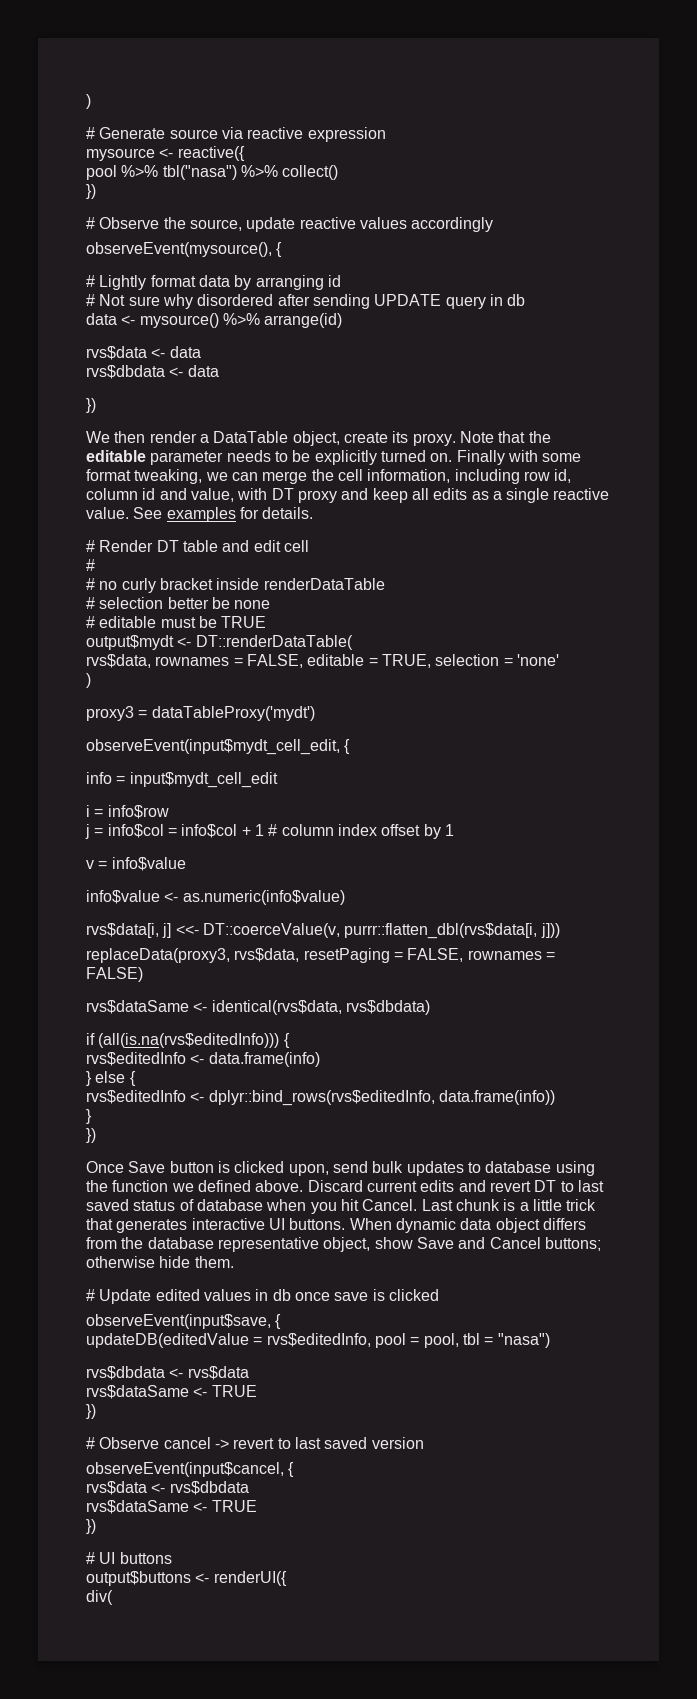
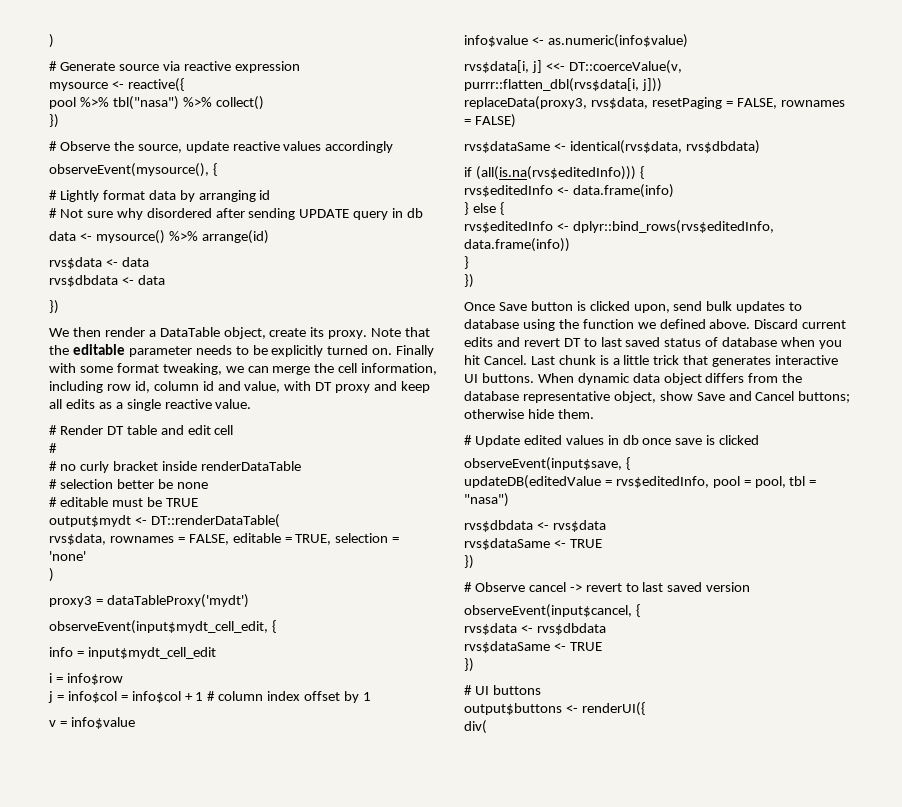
[133,507,314,522] See examples for details. -> (252, 404) none

